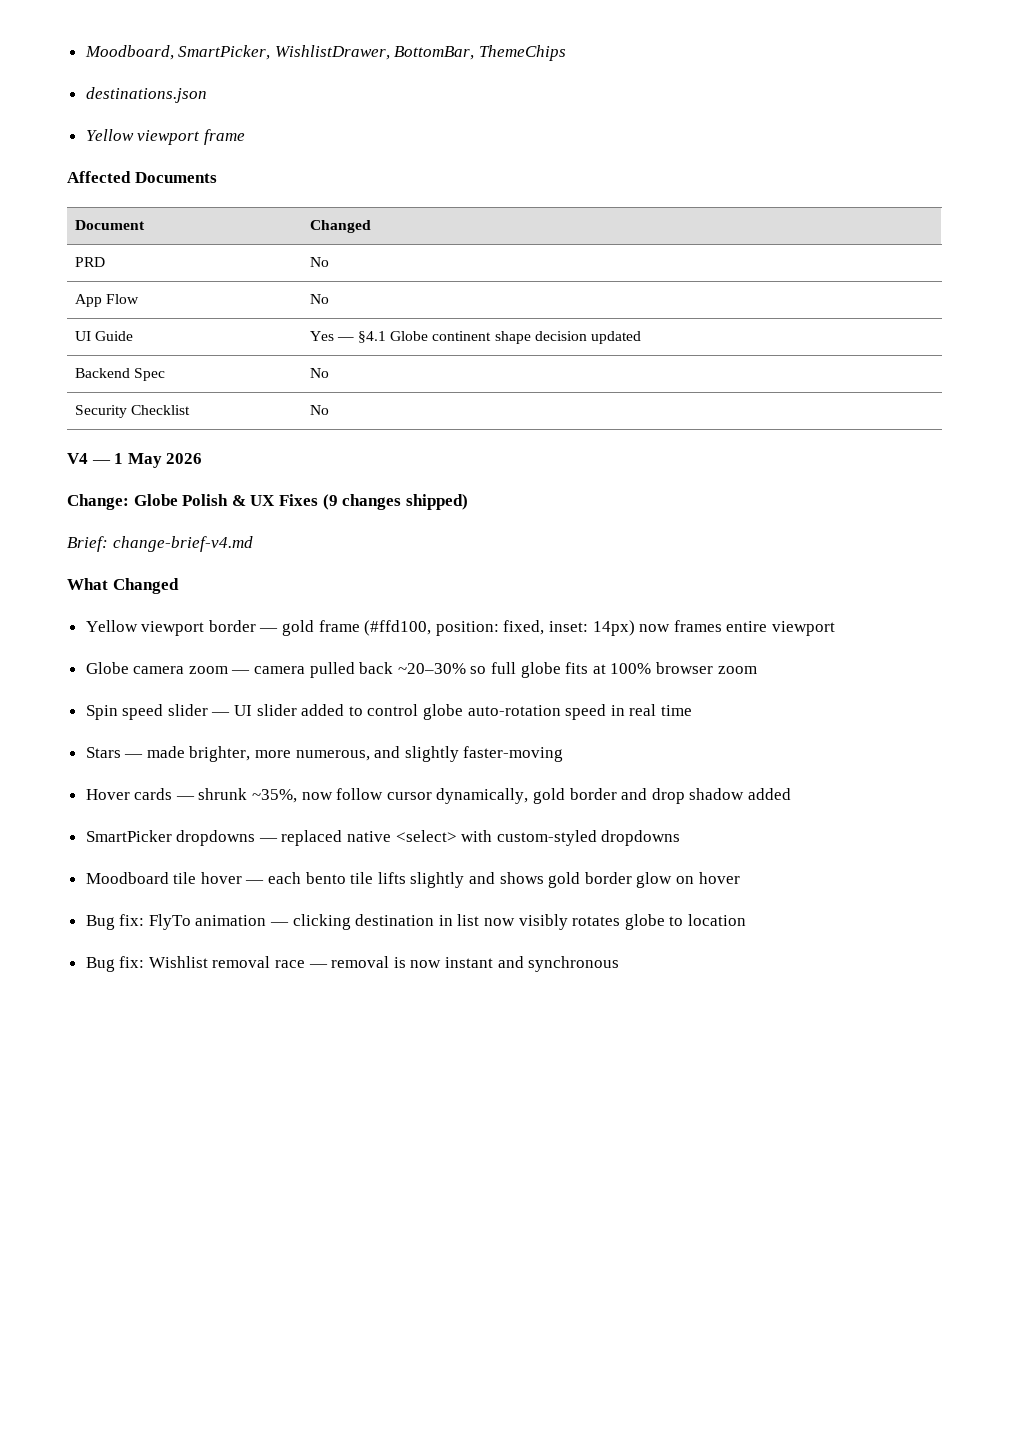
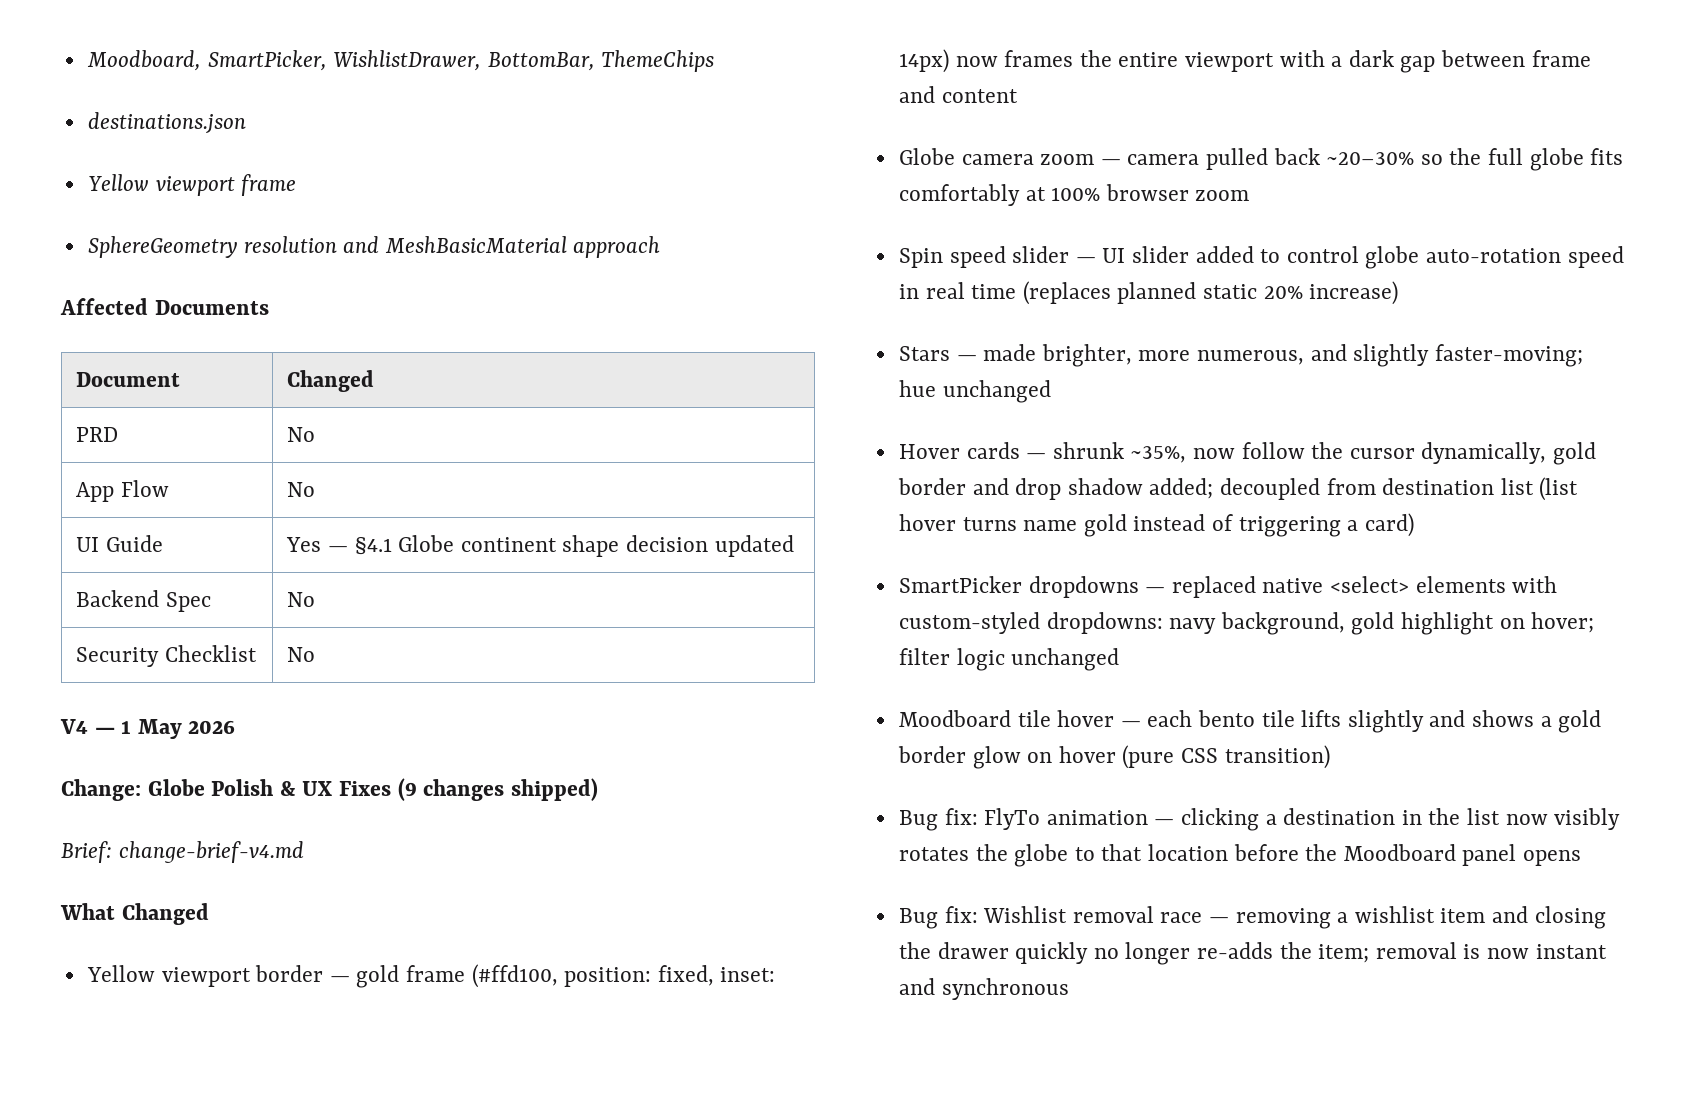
(245, 137) none -> [87,236,661,258] // SphereGeometry resolution and MeshBasicMaterial approach
(722, 626) none -> [1079,50,1112,67] the
(835, 628) none -> [1279,50,1591,73] [898,86,1018,103] with a dark gap between frame and content
(487, 670) none -> [1449,148,1482,165] the
(589, 668) none -> [898,184,1020,206] comfortably
(692, 710) none -> [1022,281,1399,305] (replaces planned static 20% increase)
[463,746,564,762] faster-moving -> [1434,344,1583,367] [898,380,1051,403] faster-moving; hue unchanged
(384, 794) none -> [1311,442,1344,459] the
[747,788,791,800] added -> [1149,477,1579,501] [898,513,1414,537] added; decoupled from destination list (list hover turns name gold instead of triggering a card)
(457, 836) none -> [1415,576,1506,593] elements
[601,830,681,846] dropdowns -> [1046,612,1595,635] [898,648,1120,671] dropdowns: navy background, gold highlight on hover; filter logic unchanged
(544, 878) none -> [1540,716,1552,727] a
(740, 878) none -> [1122,745,1330,769] (pure CSS transition)
(351, 922) none -> [1265,814,1277,825] a
(453, 920) none -> [1428,808,1461,825] the
(621, 921) none -> [975,844,1008,861] the
(684, 921) none -> [1101,844,1143,861] that
(746, 920) none -> [1233,844,1582,866] before the Moodboard panel opens
(328, 966) none -> [1235,906,1606,929] [898,942,1370,965] removing a wishlist item and closing the drawer quickly no longer re-adds the item;

